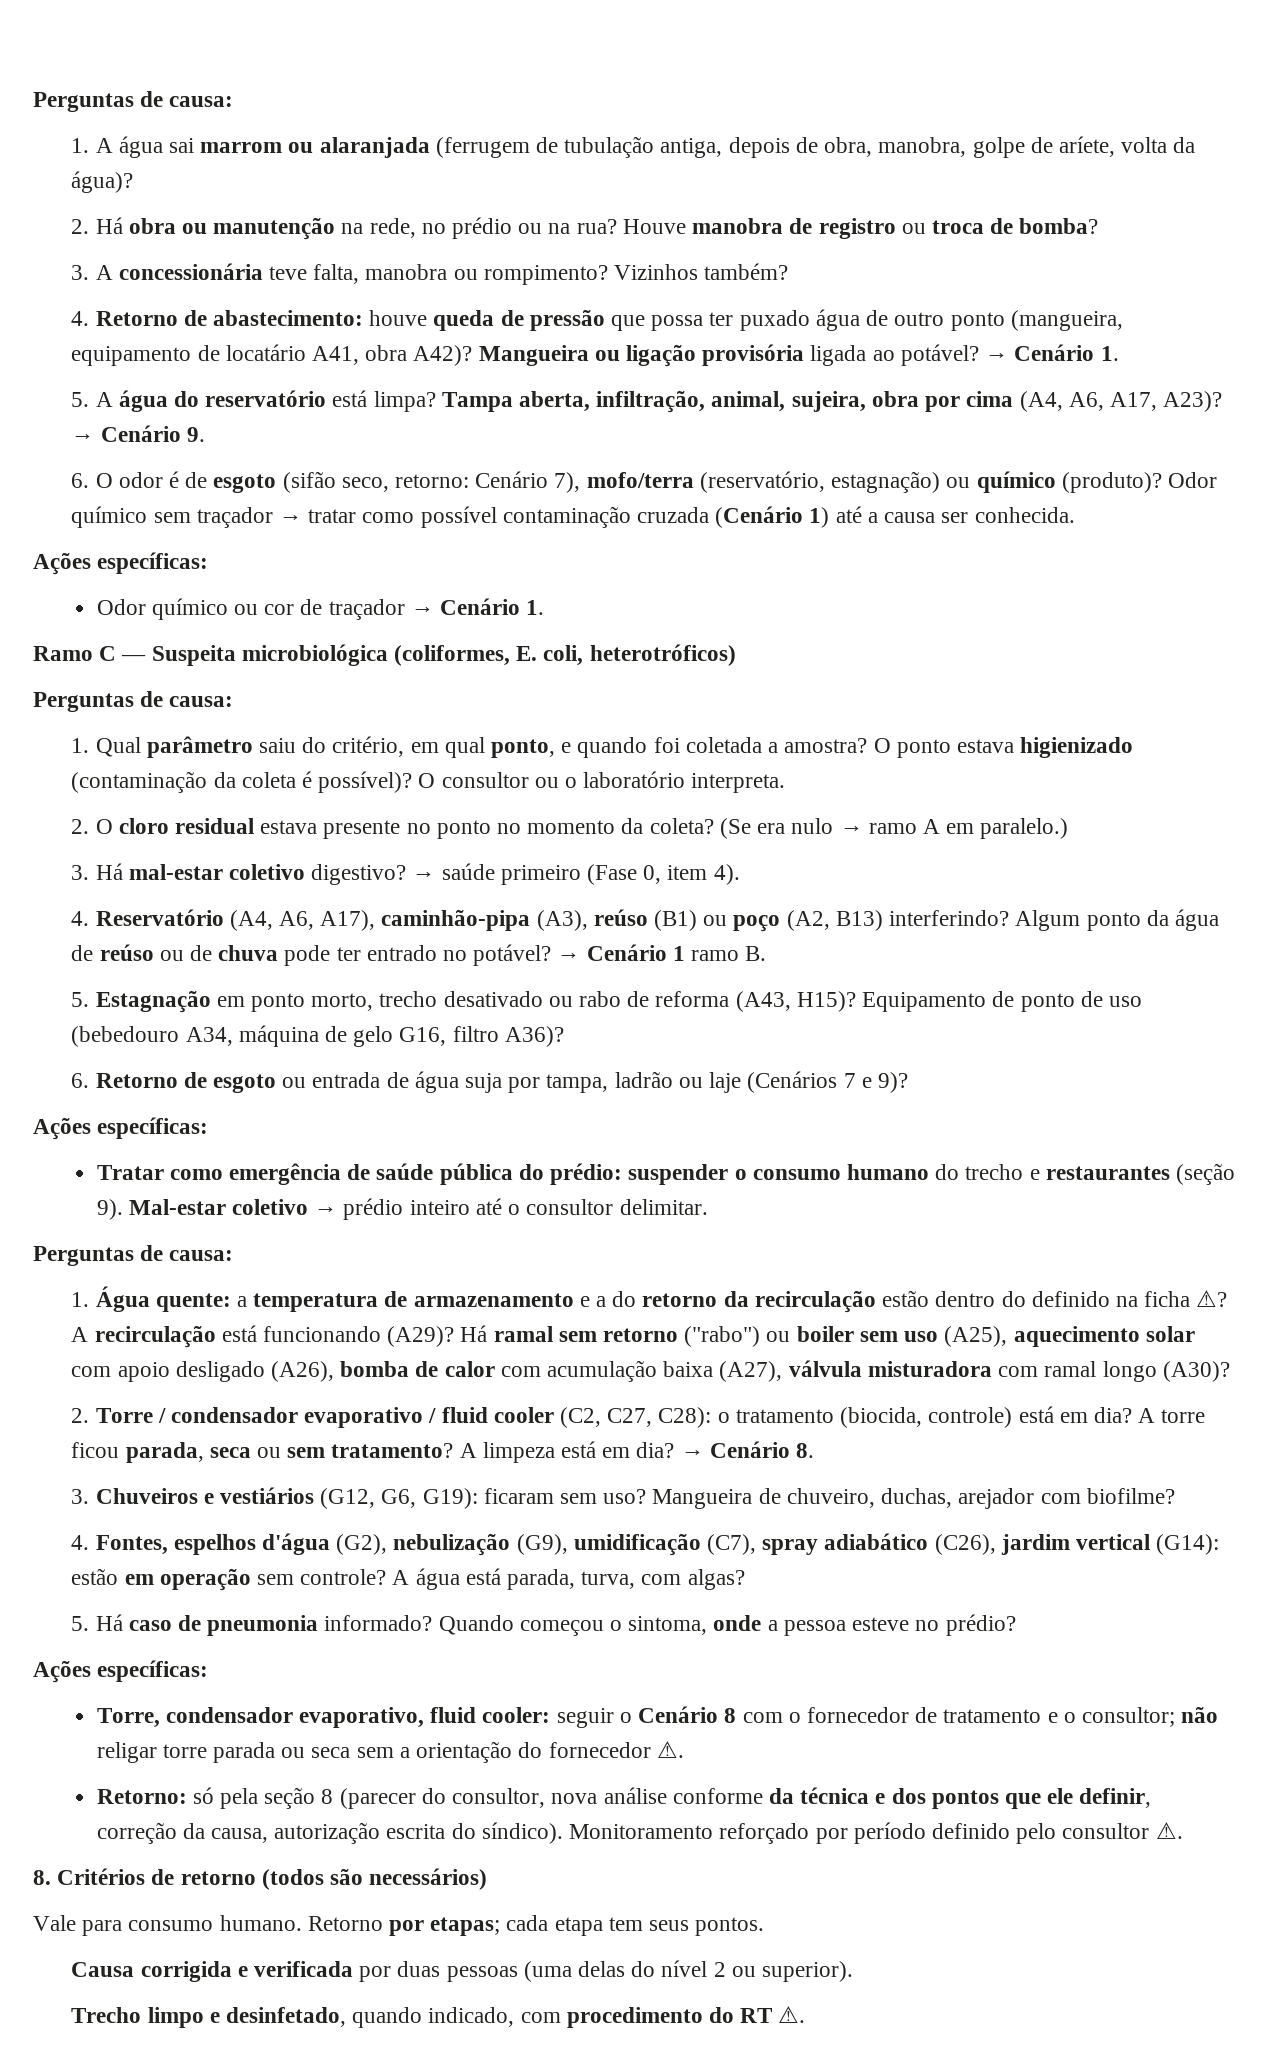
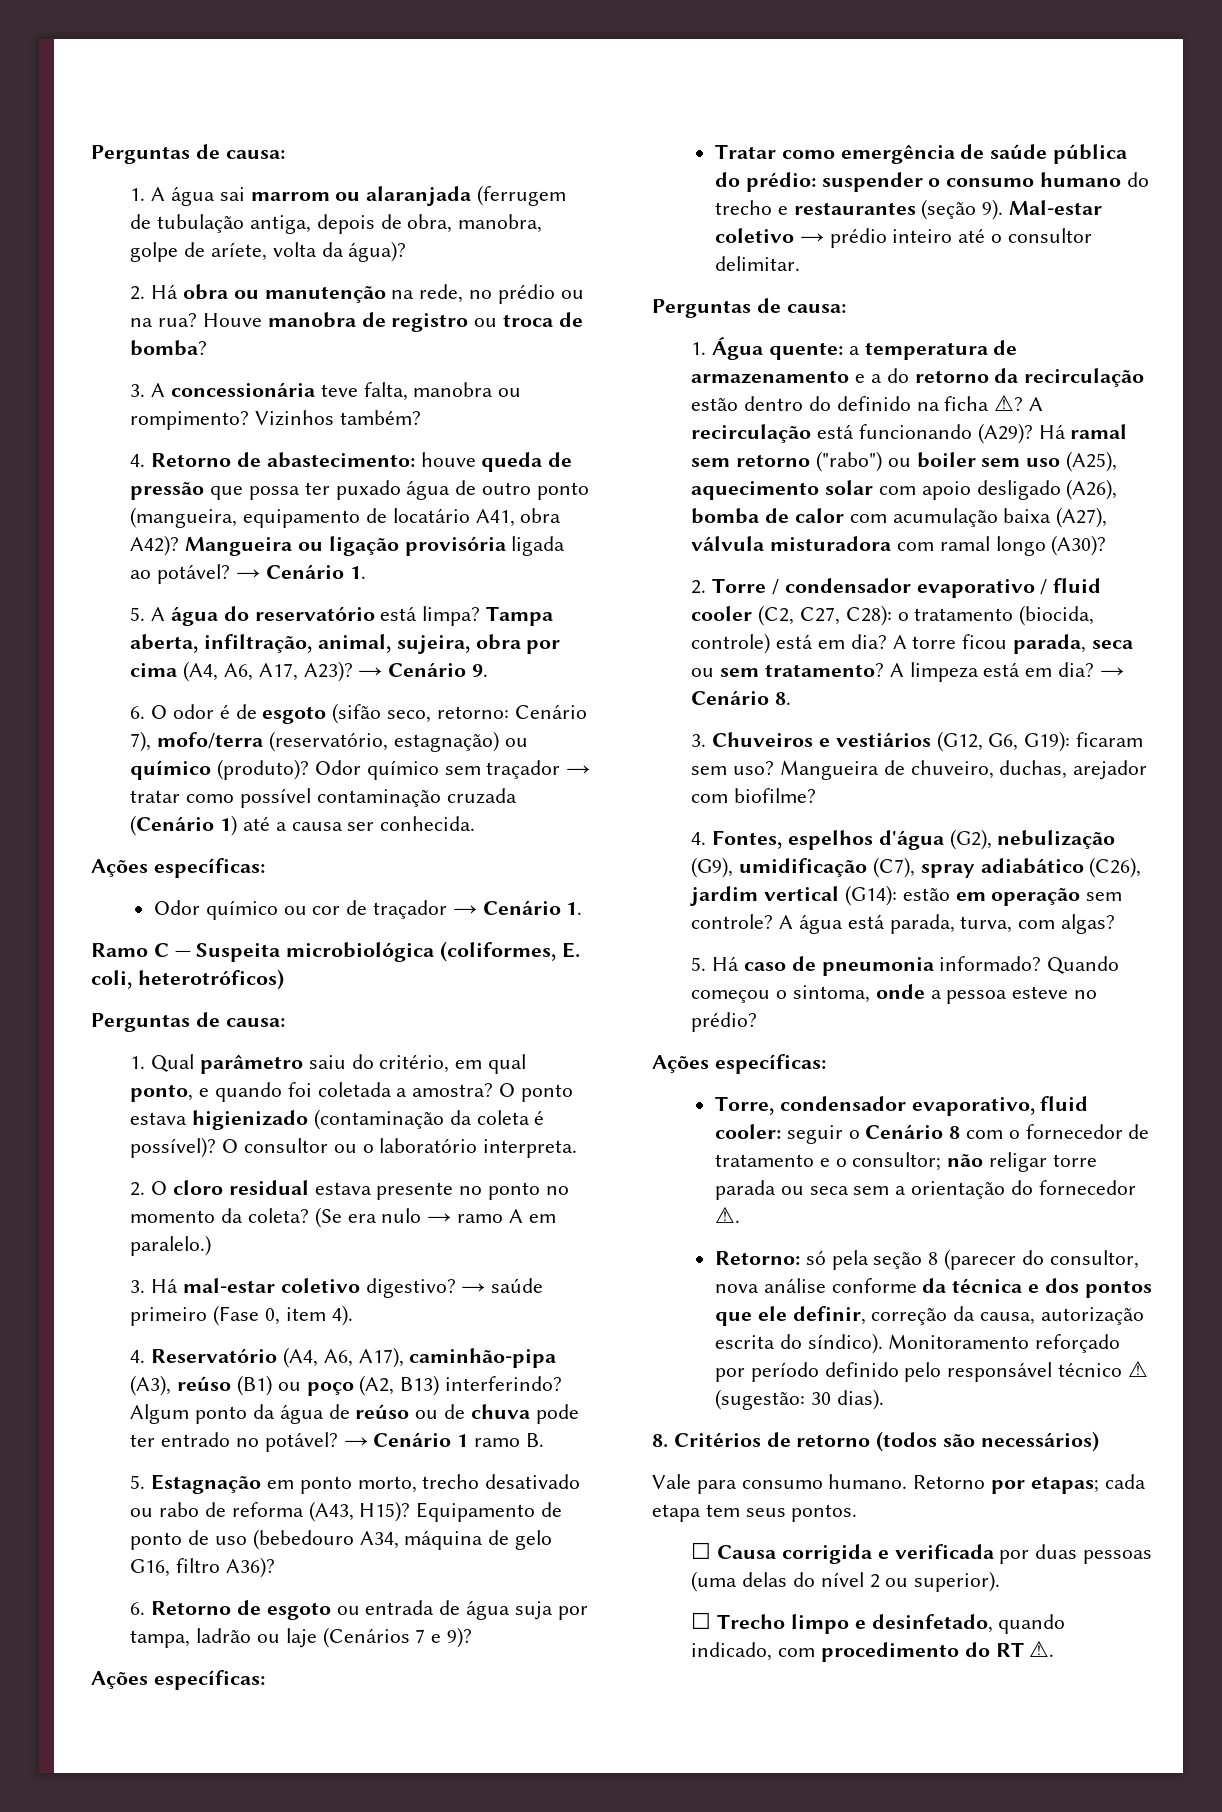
[1062,1822,1183,1839] consultor ⚠. -> [947,1360,1148,1382] [714,1389,884,1410] responsável técnico ⚠ (sugestão: 30 dias).
(765, 1926) none -> [691,1542,712,1559] ☐
(854, 1971) none -> [691,1612,712,1629] ☐

